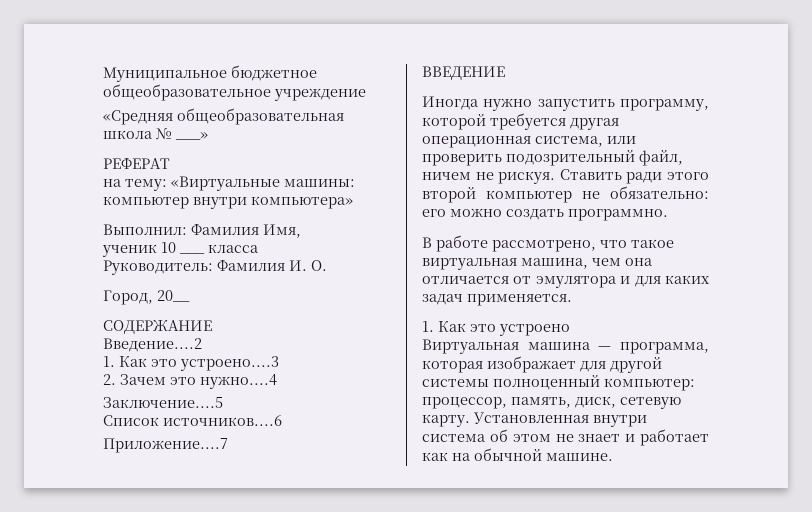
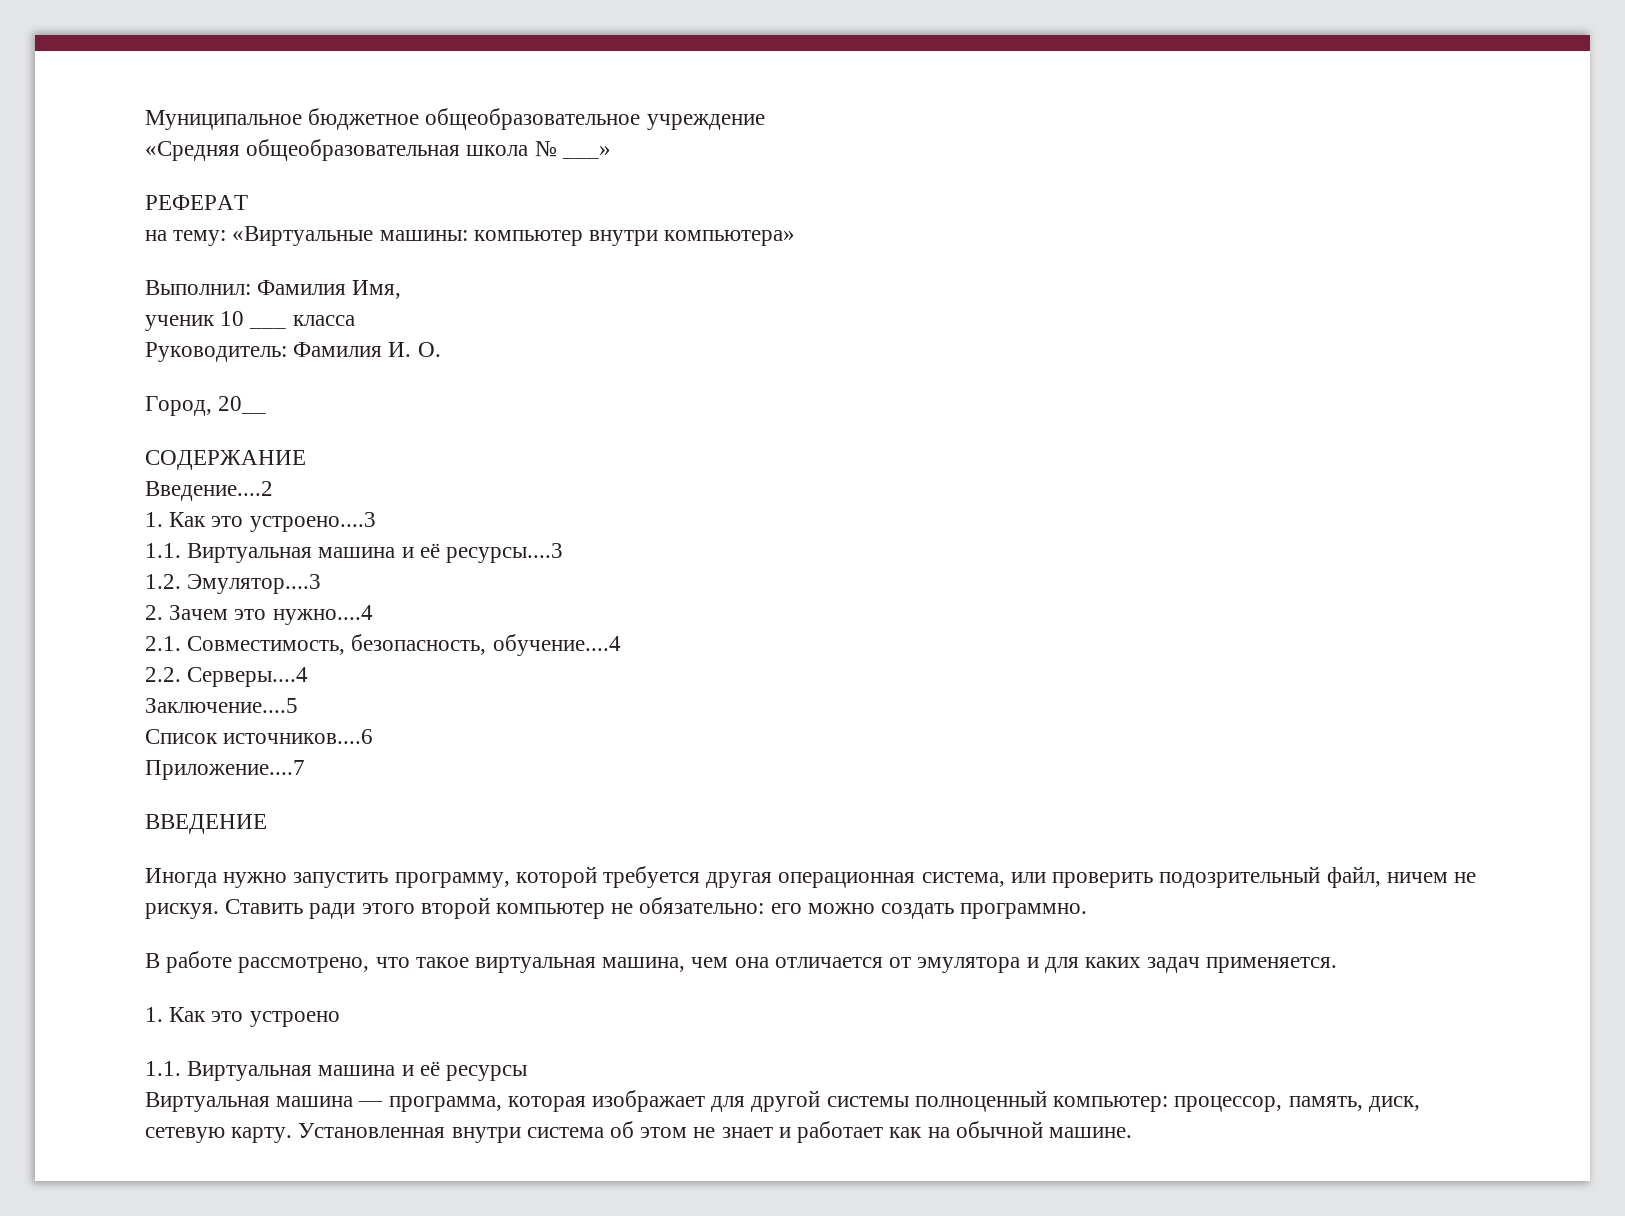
[103,374,277,389] 2. Зачем это нужно....4 -> [145,543,564,563] [145,574,322,594] [145,605,373,625] [145,634,621,656] [145,667,309,687] 1.1. Виртуальная машина и её ресурсы....3 // 1.2. Эмулятор....3 // 2. Зачем это нужно....4 // 2.1. Совместимость, безопасность, обучение....4 // 2.2. Серверы....4
(570, 330) none -> [145,1061,528,1081] // 1.1. Виртуальная машина и её ресурсы

